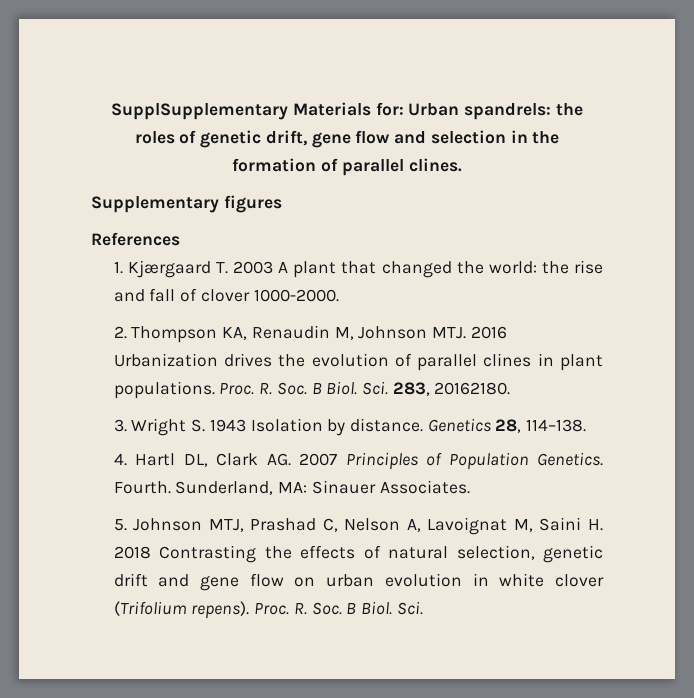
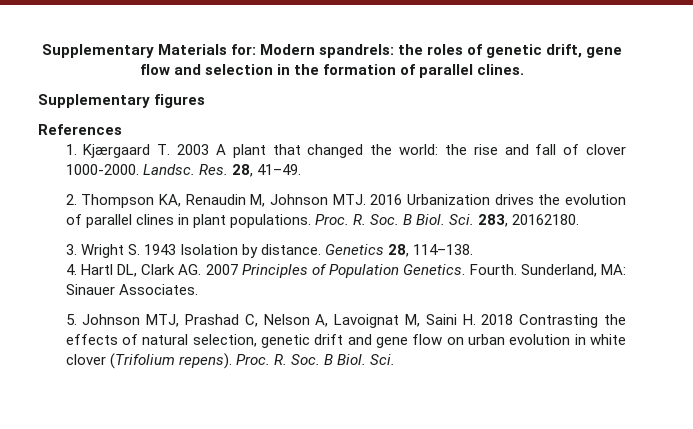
[111,103,289,120] SupplSupplementary -> [41,44,154,58] Supplementary
[408,103,460,116] Urban -> [259,44,315,55] Modern
(339, 295) none -> [142,164,301,177] Landsc. Res. 28, 41–49.

